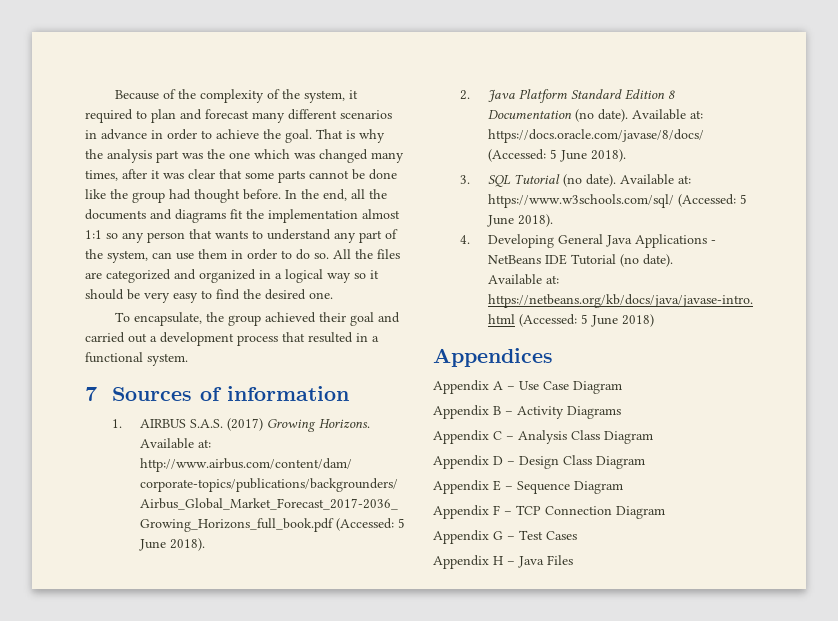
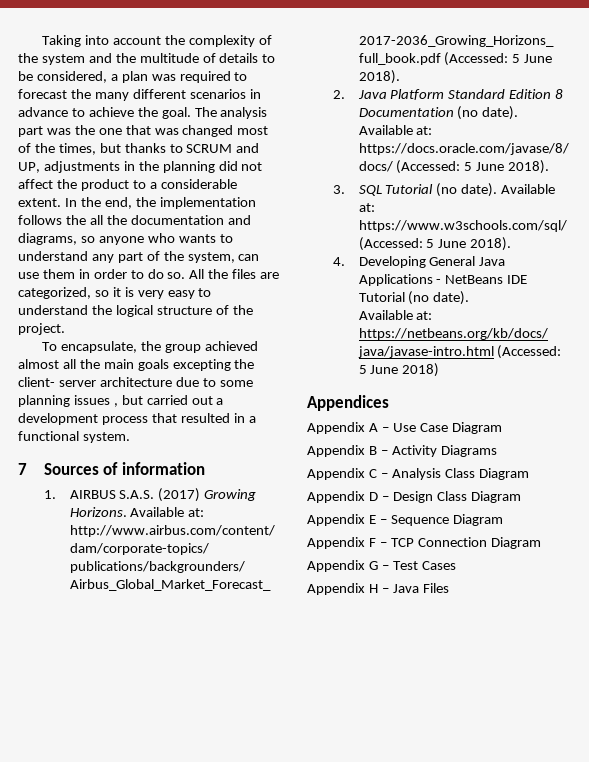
[115,89,177,100] Because of -> [41,35,161,47] Taking into account
[304,90,359,103] [85,109,249,123] system, it required to plan and forecast -> [41,53,276,65] [18,71,248,83] [18,89,91,99] system and the multitude of details to be considered, a plan was required to forecast the
[151,129,197,140] in order -> (68, 112) none
[316,129,385,143] [85,149,103,159] That is why the -> [194,107,217,117] The
[254,149,290,159] which -> [125,125,151,135] that
[371,152,404,163] [85,169,397,183] [85,189,387,203] [85,209,400,223] [85,229,212,243] many times, after it was clear that some parts cannot be done like the group had thought before. In the end, all the documents and diagrams fit the implementation almost 1:1 so any person that -> [237,126,269,135] [18,143,260,155] [18,161,263,173] [18,179,237,191] [18,197,256,209] [18,215,251,225] [18,233,175,245] most of the times, but thanks to SCRUM and UP, adjustments in the planning did not affect the product to a considerable extent. In the end, the implementation follows the all the documentation and diagrams, so anyone who
[106,269,379,283] [85,289,333,303] categorized and organized in a logical way so it should be very easy to find the desired one. -> [18,287,212,299] [18,305,253,317] [18,323,65,335] categorized, so it is very easy to understand the logical structure of the project.
[319,312,401,326] their goal and -> [18,359,255,371] [18,377,253,387] [18,395,143,407] almost all the main goals excepting the client- server architecture due to some planning issues , but

